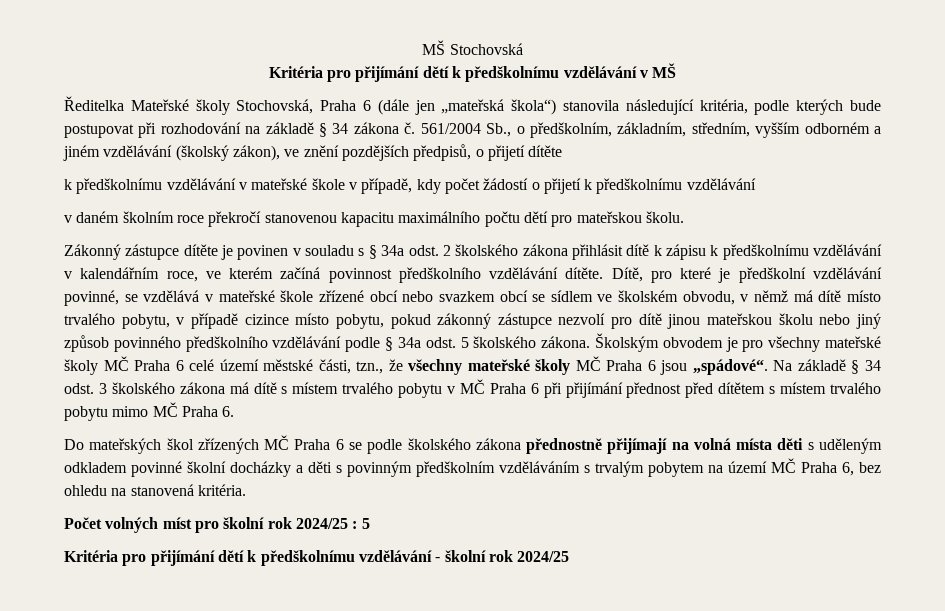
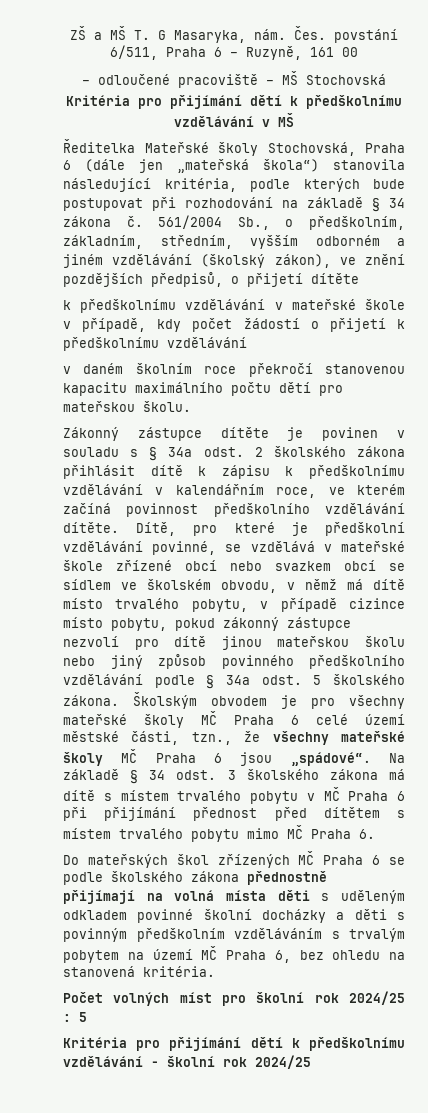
(422, 47) none -> [70,26,398,43] [110,45,358,60] [82,74,274,88] ZŠ a MŠ T. G Masaryka, nám. Čes. povstání 6/511, Praha 6 – Ruzyně, 161 00 // – odloučené pracoviště –

